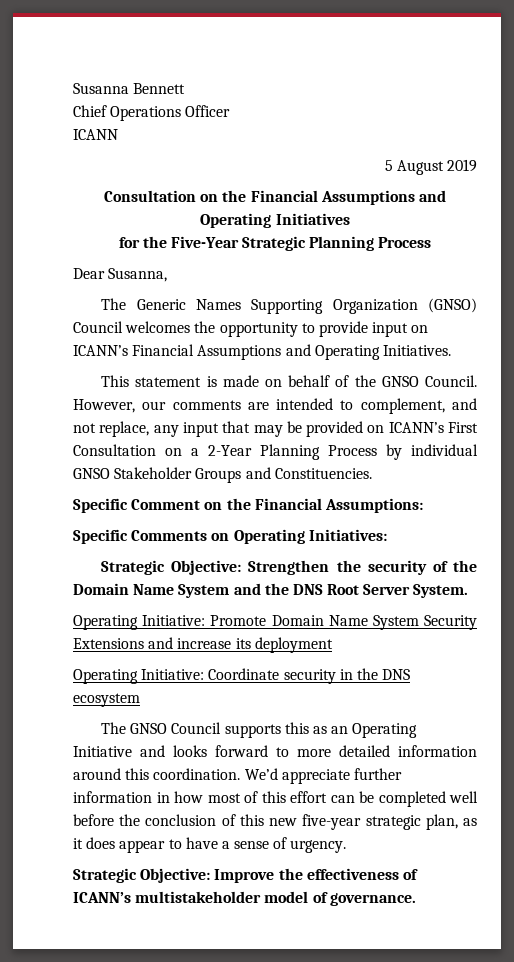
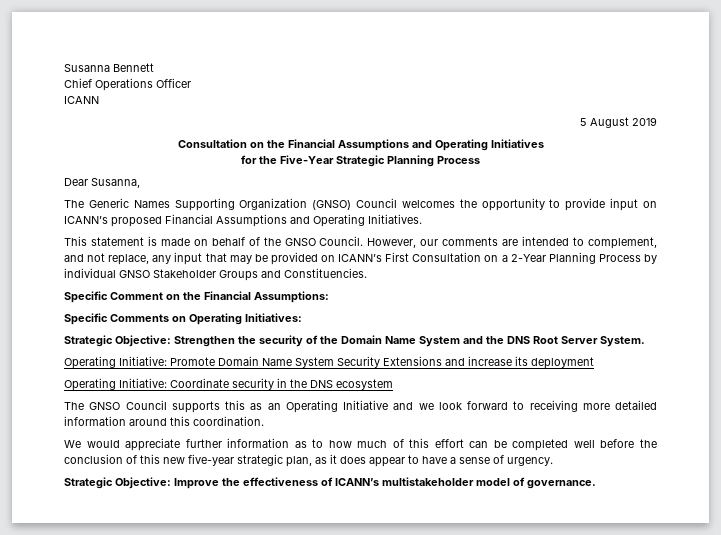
(128, 350) none -> [111,216,162,227] proposed
[173,745,207,757] looks -> [418,402,462,410] we look
(289, 752) none -> [529,400,578,412] receiving
[244,768,278,780] We’d -> [64,440,120,448] // We would
[156,791,241,803] in how most -> [294,439,388,448] as to how much

